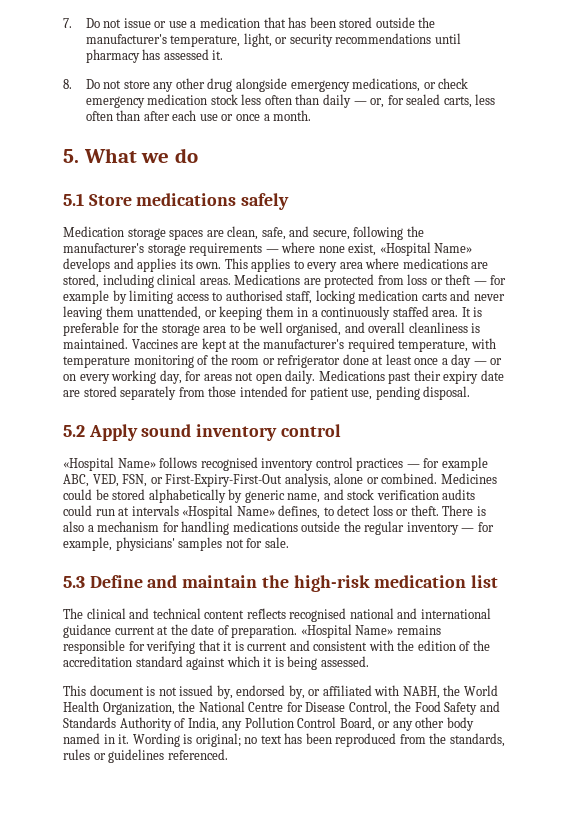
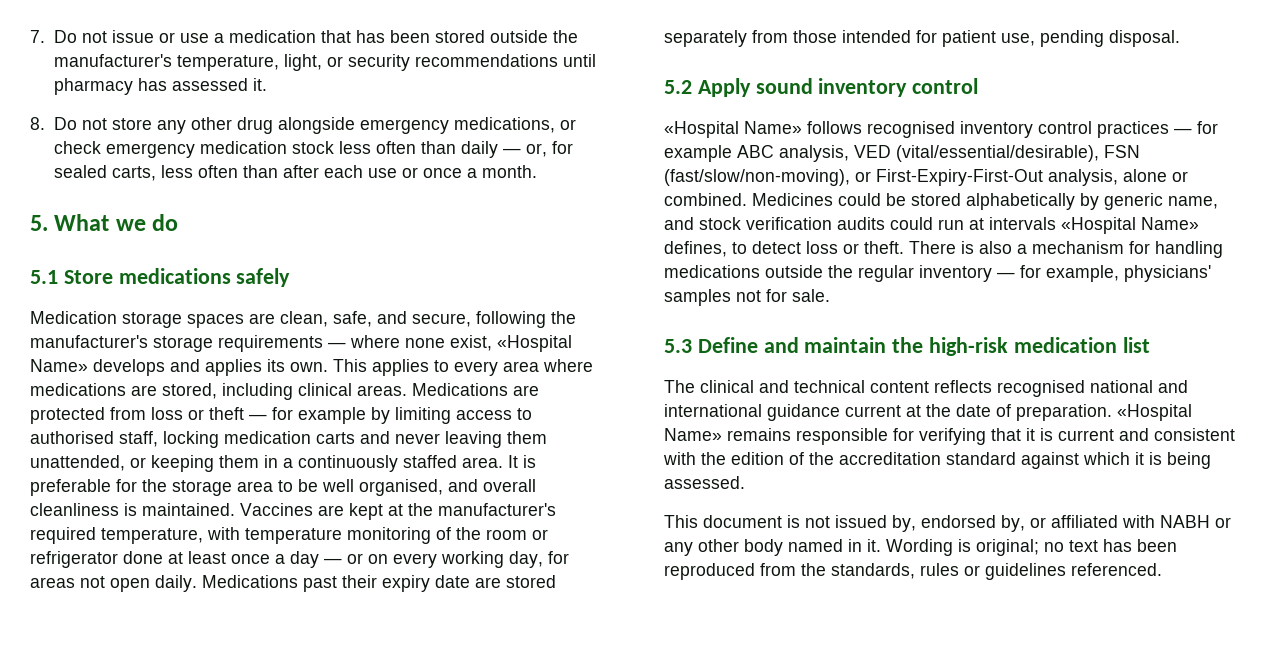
[63,474,148,487] ABC, VED, FSN, -> [737,145,1140,162] [664,169,850,186] ABC analysis, VED (vital/essential/desirable), FSN (fast/slow/non-moving),
[402,685,498,699] [63,701,500,715] [63,717,375,731] NABH, the World Health Organization, the National Centre for Disease Control, the Food Safety and Standards Authority of India, any Pollution Control Board, -> [1160,515,1210,528] NABH

